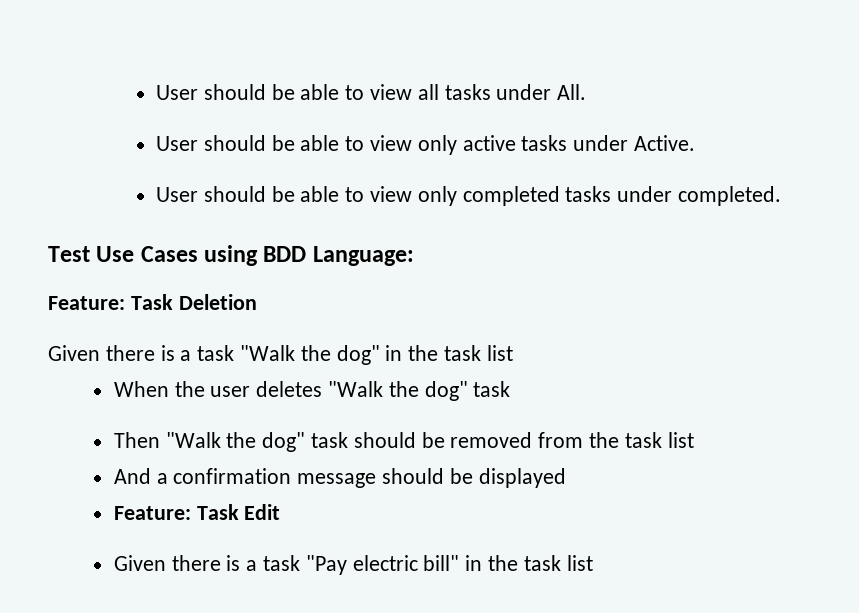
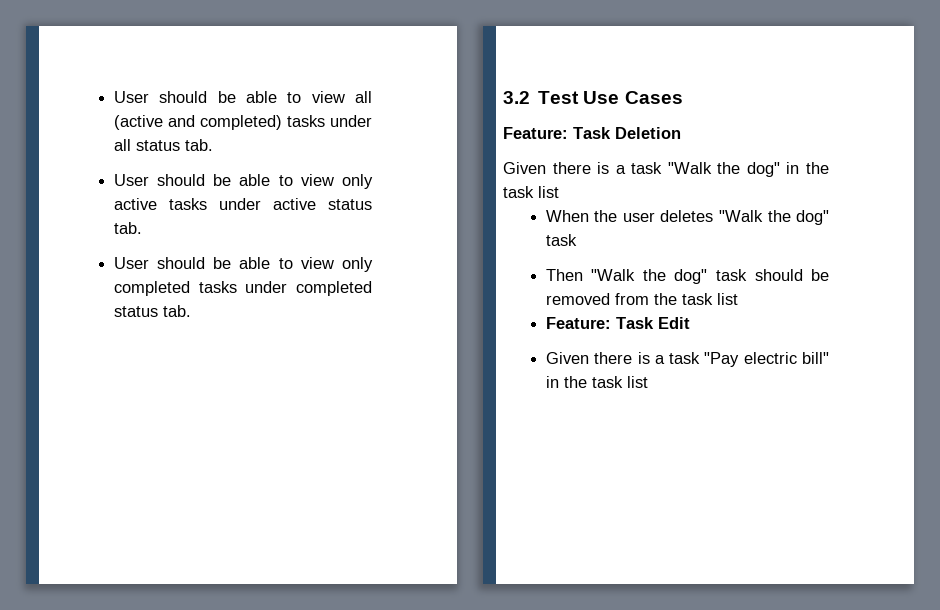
[444,84,587,100] tasks under All. -> [113,115,372,130] [113,139,213,151] (active and completed) tasks under all status tab.
[634,135,696,151] Active. -> [272,198,372,210] [113,222,142,234] active status tab.
[678,186,782,206] completed. // -> [296,281,372,296] [113,305,191,317] [503,91,530,104] completed status tab. // 3.2
[204,245,414,266] using BDD Language: -> (683, 97) none
[113,468,566,488] // And a confirmation message should be displayed -> (738, 299) none

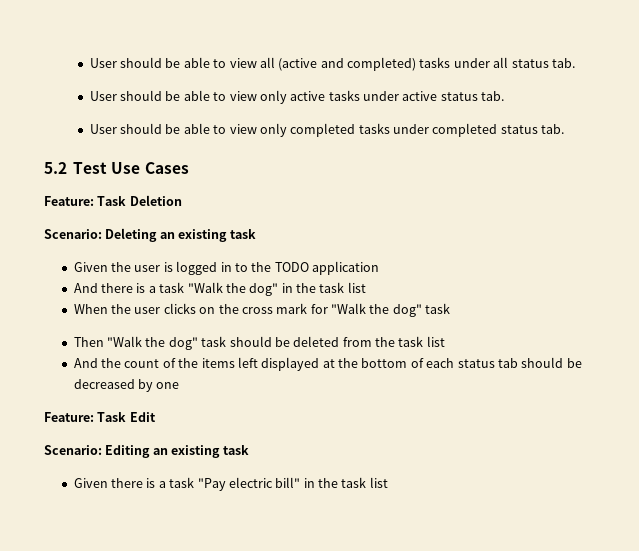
[503,91,530,104] 3.2 -> [44,162,67,174] 5.2
[503,162,546,174] Given -> [44,228,256,242] [73,261,380,275] [73,283,98,293] Scenario: Deleting an existing task // Given the user is logged in to the TODO application // And
[660,210,714,222] deletes -> [163,303,328,314] clicks on the cross mark for
[545,293,610,305] removed -> [293,336,340,347] deleted
[545,317,690,329] Feature: Task Edit -> [73,357,582,371] [73,379,180,392] [44,412,156,422] [44,445,249,458] And the count of the items left displayed at the bottom of each status tab should be decreased by one // Feature: Task Edit // Scenario: Editing an existing task

